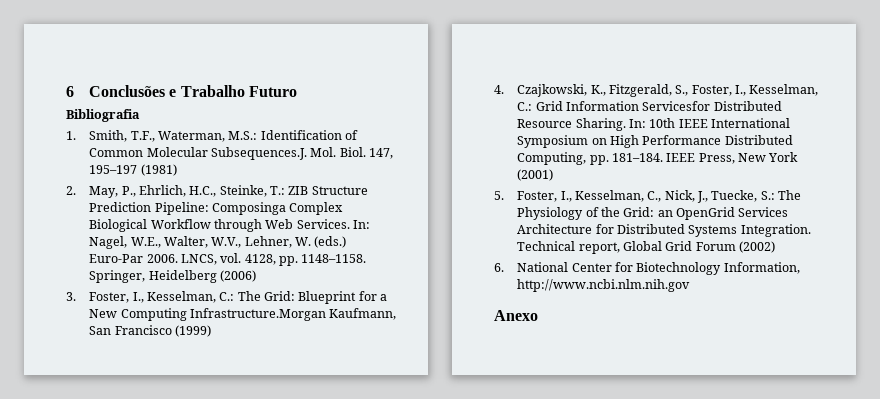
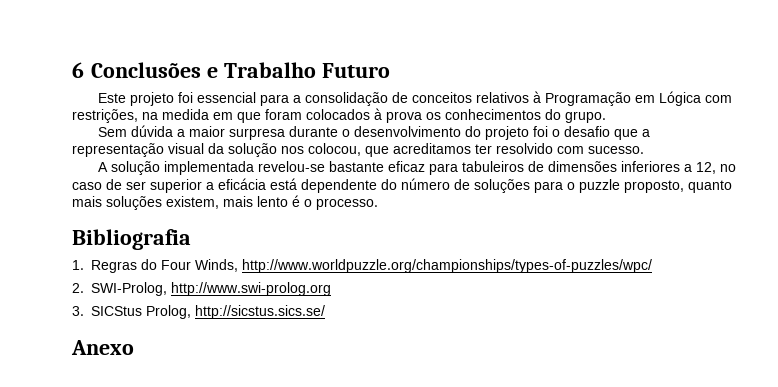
[66,109,140,122] [66,130,358,142] [89,147,393,160] [89,164,177,176] [66,185,368,198] [89,202,344,215] [89,219,370,232] [89,236,347,249] [89,253,367,266] [89,270,256,283] [66,291,388,304] [89,308,397,321] [89,325,211,337] [494,84,819,97] [517,101,782,111] [517,118,790,131] [517,135,793,148] [517,152,799,165] [517,169,554,181] [494,190,802,203] [517,207,789,220] [517,224,811,237] [517,241,775,254] [494,262,800,275] [517,279,691,292] Bibliografia // 1. Smith, T.F., Waterman, M.S.: Identification of Common Molecular Subsequences.J. Mol. Biol. 147, 195–197 (1981) // 2. May, P., Ehrlich, H.C., Steinke, T.: ZIB Structure Prediction Pipeline: Composinga Complex Biological Workflow through Web Services. In: Nagel, W.E., Walter, W.V., Lehner, W. (eds.) Euro-Par 2006. LNCS, vol. 4128, pp. 1148–1158. Springer, Heidelberg (2006) // 3. Foster, I., Kesselman, C.: The Grid: Blueprint for a New Computing Infrastructure.Morgan Kaufmann, San Francisco (1999) // 4. Czajkowski, K., Fitzgerald, S., Foster, I., Kesselman, C.: Grid Information Servicesfor Distributed Resource Sharing. In: 10th IEEE International Symposium on High Performance Distributed Computing, pp. 181–184. IEEE Press, New York (2001) // 5. Foster, I., Kesselman, C., Nick, J., Tuecke, S.: The Physiology of the Grid: an OpenGrid Services Architecture for Distributed Systems Integration. Technical report, Global Grid Forum (2002) // 6. National Center for Biotechnology Information, http://www.ncbi.nlm.nih.gov -> [97,91,732,106] [72,108,606,123] [97,125,650,140] [72,143,644,157] [97,161,736,175] [72,178,732,193] [72,195,378,210] [72,229,191,250] [72,259,652,273] [72,282,331,296] [72,305,325,319] Este projeto foi essencial para a consolidação de conceitos relativos à Programação em Lógica com restrições, na medida em que foram colocados à prova os conhecimentos do grupo. // Sem dúvida a maior surpresa durante o desenvolvimento do projeto foi o desafio que a representação visual da solução nos colocou, que acreditamos ter resolvido com sucesso. // A solução implementada revelou-se bastante eficaz para tabuleiros de dimensões inferiores a 12, no caso de ser superior a eficácia está dependente do número de soluções para o puzzle proposto, quanto mais soluções existem, mais lento é o processo. // Bibliografia // 1. Regras do Four Winds, http://www.worldpuzzle.org/championships/types-of-puzzles/wpc/ // 2. SWI-Prolog, http://www.swi-prolog.org // 3. SICStus Prolog, http://sicstus.sics.se/

